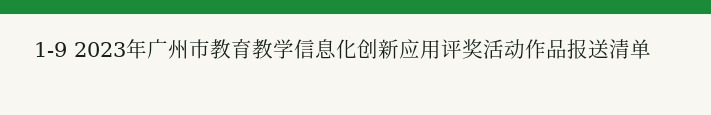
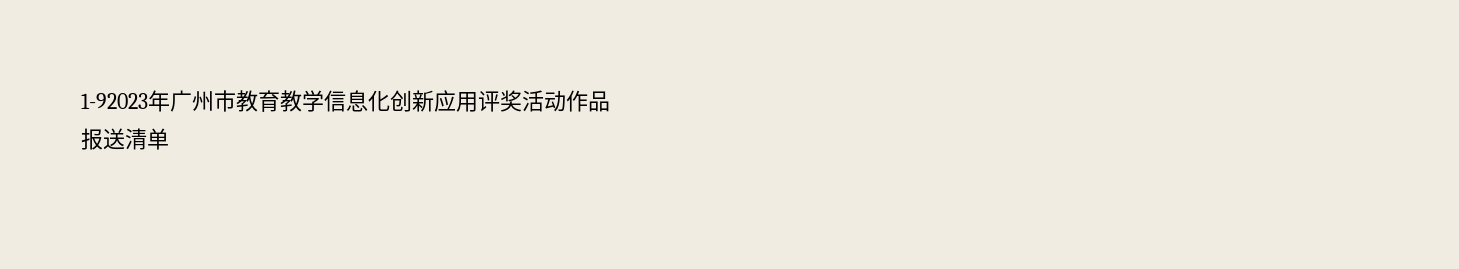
[34,42,126,57] 1-9 2023 -> [81,93,148,109] 1-92023
(567, 49) none -> (610, 101) //

